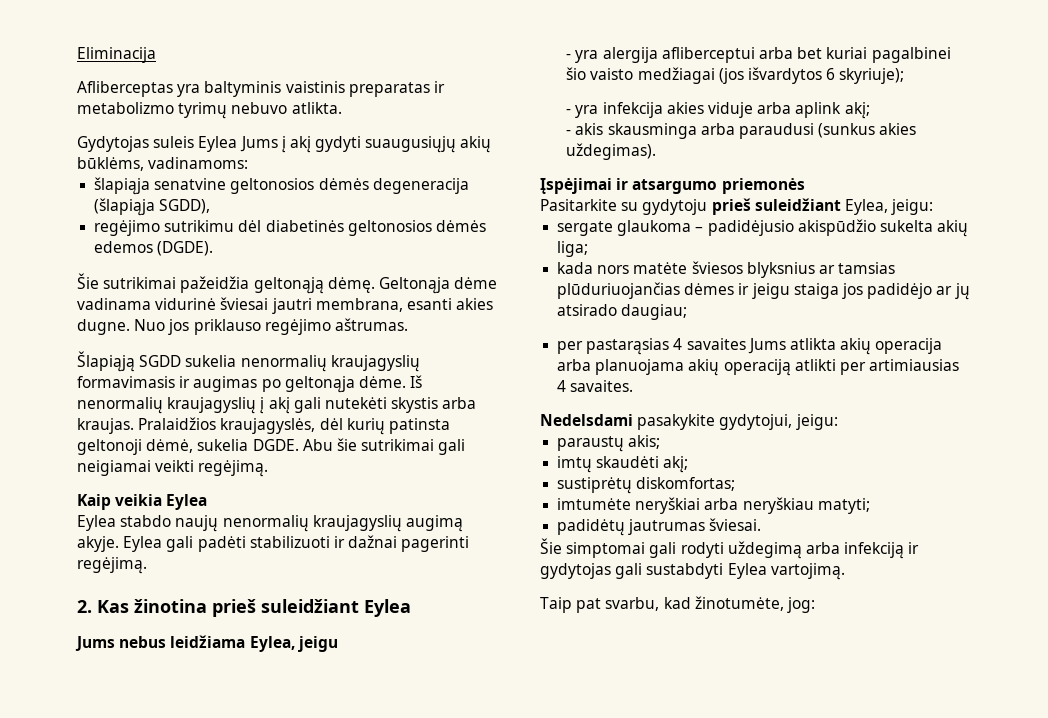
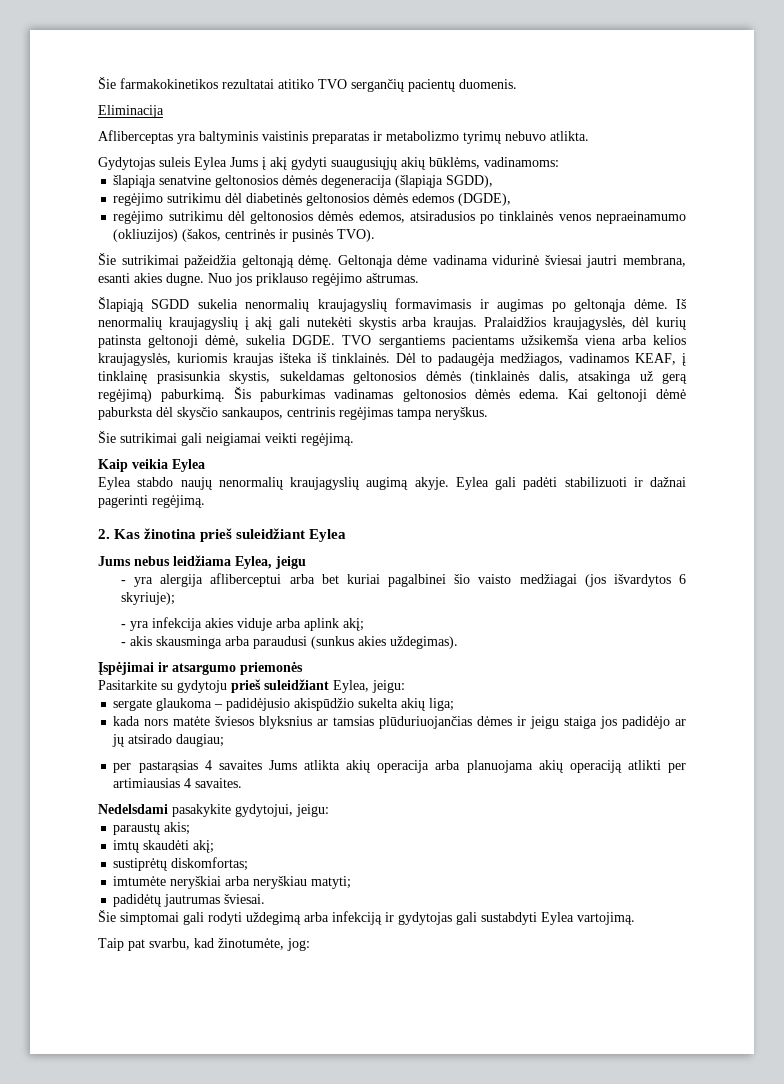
(77, 55) none -> [98,77,517,92] Šie farmakokinetikos rezultatai atitiko TVO sergančių pacientų duomenis. //
[157,241,214,256] (DGDE). -> [458,193,512,206] [113,211,686,224] [113,229,376,242] (DGDE), // regėjimo sutrikimu dėl geltonosios dėmės edemos, atsiradusios po tinklainės venos nepraeinamumo (okliuzijos) (šakos, centrinės ir pusinės TVO).
[302,438,357,451] Abu šie -> [342,335,686,348] [98,353,686,366] [98,371,687,384] [98,387,687,402] [98,407,488,420] [98,431,116,443] TVO sergantiems pacientams užsikemša viena arba kelios kraujagyslės, kuriomis kraujas išteka iš tinklainės. Dėl to padaugėja medžiagos, vadinamos KEAF, į tinklainę prasisunkia skystis, sukeldamas geltonosios dėmės (tinklainės dalis, atsakinga už gerą regėjimą) paburkimą. Šis paburkimas vadinamas geltonosios dėmės edema. Kai geltonoji dėmė paburksta dėl skysčio sankaupos, centrinis regėjimas tampa neryškus. // Šie

